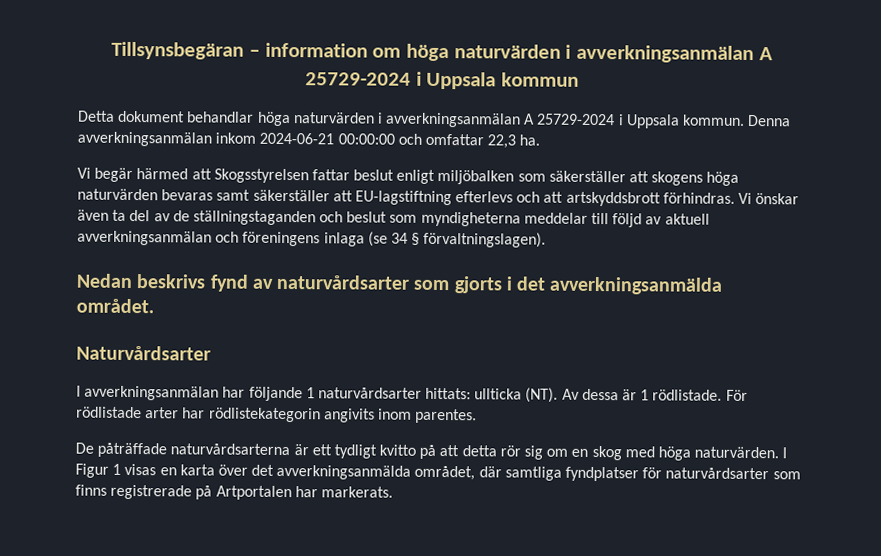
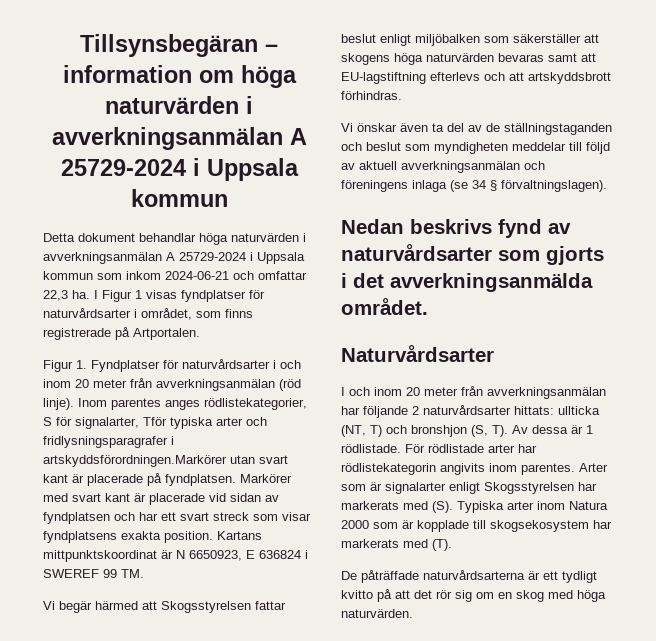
[682,114,792,127] [77,131,212,147] kommun. Denna avverkningsanmälan -> [43,271,122,280] kommun som
[337,133,395,145] 00:00:00 -> (229, 275) none
(541, 140) none -> [94,290,265,302] [43,308,253,320] [43,327,200,340] [43,359,301,372] [43,378,301,391] [43,398,307,410] [43,417,267,429] [43,436,174,448] [43,455,288,467] [43,473,292,486] [43,493,279,505] [43,512,311,524] [43,531,262,543] [43,550,308,562] [43,569,144,578] I Figur 1 visas fyndplatser för naturvårdsarter i området, som finns registrerade på Artportalen. // Figur 1. Fyndplatser för naturvårdsarter i och inom 20 meter från avverkningsanmälan (röd linje). Inom parentes anges rödlistekategorier, S för signalarter, Tför typiska arter och fridlysningsparagrafer i artskyddsförordningen.Markörer utan svart kant är placerade på fyndplatsen. Markörer med svart kant är placerade vid sidan av fyndplatsen och har ett svart streck som visar fyndplatsens exakta position. Kartans mittpunktskoordinat är N 6650923, E 636824 i SWEREF 99 TM.
[252,189,330,202] säkerställer -> (577, 57) none
(735, 198) none -> (402, 95) //
[420,211,521,227] myndigheterna -> [434,142,508,154] myndigheten
(81, 391) none -> [349,386,483,396] och inom 20 meter från
[305,387,315,399] 1 -> [412,406,419,415] 2
[525,387,559,403] (NT). -> [341,425,508,437] (NT, T) och bronshjon (S, T).
(478, 416) none -> [579,463,608,472] [341,482,597,494] [341,501,608,513] [341,520,612,532] [341,539,452,551] Arter som är signalarter enligt Skogsstyrelsen har markerats med (S). Typiska arter inom Natura 2000 som är kopplade till skogsekosystem har markerats med (T).
[461,445,497,457] detta -> [414,590,432,599] det
[782,447,788,459] [75,463,801,482] [75,484,393,501] I Figur 1 visas en karta över det avverkningsanmälda området, där samtliga fyndplatser för naturvårdsarter som finns registrerade på Artportalen har markerats. -> (413, 613) none

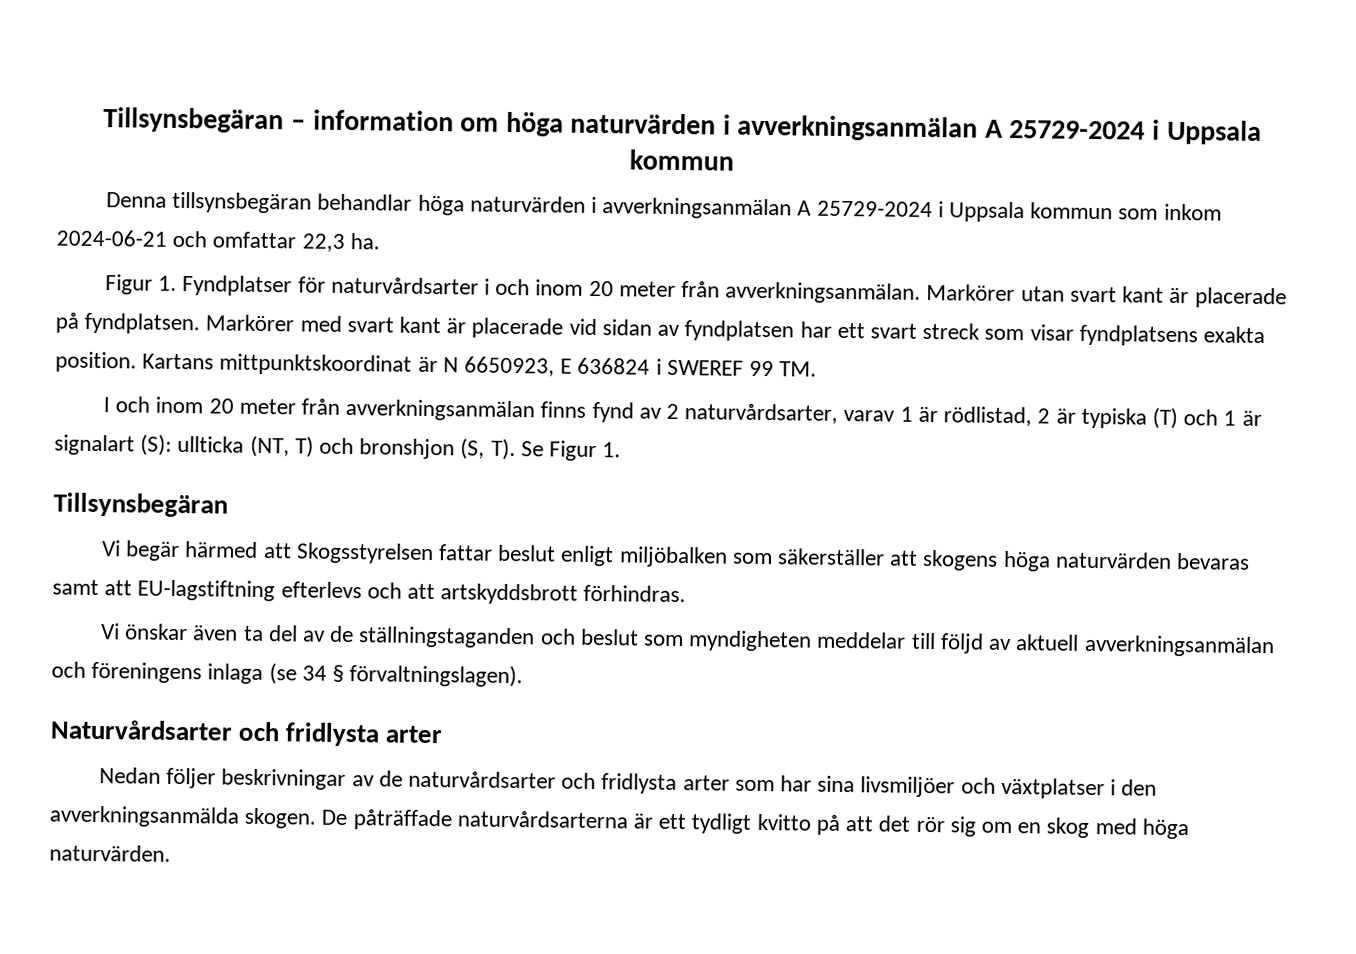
[43,233,135,242] Detta dokument -> [105,191,313,214] Denna tillsynsbegäran
[94,290,265,302] [43,308,253,320] [43,327,200,340] I Figur 1 visas fyndplatser för naturvårdsarter i området, som finns registrerade på Artportalen. -> (380, 241) none
[156,379,301,391] [43,398,307,410] [43,417,267,429] [43,436,174,448] [43,455,227,467] avverkningsanmälan (röd linje). Inom parentes anges rödlistekategorier, S för signalarter, Tför typiska arter och fridlysningsparagrafer i artskyddsförordningen.Markörer -> [725,281,1016,304] avverkningsanmälan. Markörer
[114,512,135,521] och -> (795, 331) none
(144, 573) none -> [102,396,1262,430] [54,434,622,462] [53,492,228,518] // I och inom 20 meter från avverkningsanmälan finns fynd av 2 naturvårdsarter, varav 1 är rödlistad, 2 är typiska (T) och 1 är signalart (S): ullticka (NT, T) och bronshjon (S, T). Se Figur 1. // Tillsynsbegäran
[341,219,571,238] [341,244,604,265] [341,273,593,292] [341,298,428,315] [341,345,494,362] [341,386,606,399] [341,405,600,418] [341,425,593,437] [341,444,537,453] [341,463,608,475] [341,482,597,494] [341,501,608,513] [341,520,612,532] [341,539,452,551] Nedan beskrivs fynd av naturvårdsarter som gjorts i det avverkningsanmälda området. // Naturvårdsarter // I och inom 20 meter från avverkningsanmälan har följande 2 naturvårdsarter hittats: ullticka (NT, T) och bronshjon (S, T). Av dessa är 1 rödlistade. För rödlistade arter har rödlistekategorin angivits inom parentes. Arter som är signalarter enligt Skogsstyrelsen har markerats med (S). Typiska arter inom Natura 2000 som är kopplade till skogsekosystem har markerats med (T). // -> [50,719,443,747] [98,767,1158,800] [49,805,317,829] Naturvårdsarter och fridlysta arter // Nedan följer beskrivningar av de naturvårdsarter och fridlysta arter som har sina livsmiljöer och växtplatser i den avverkningsanmälda skogen.

